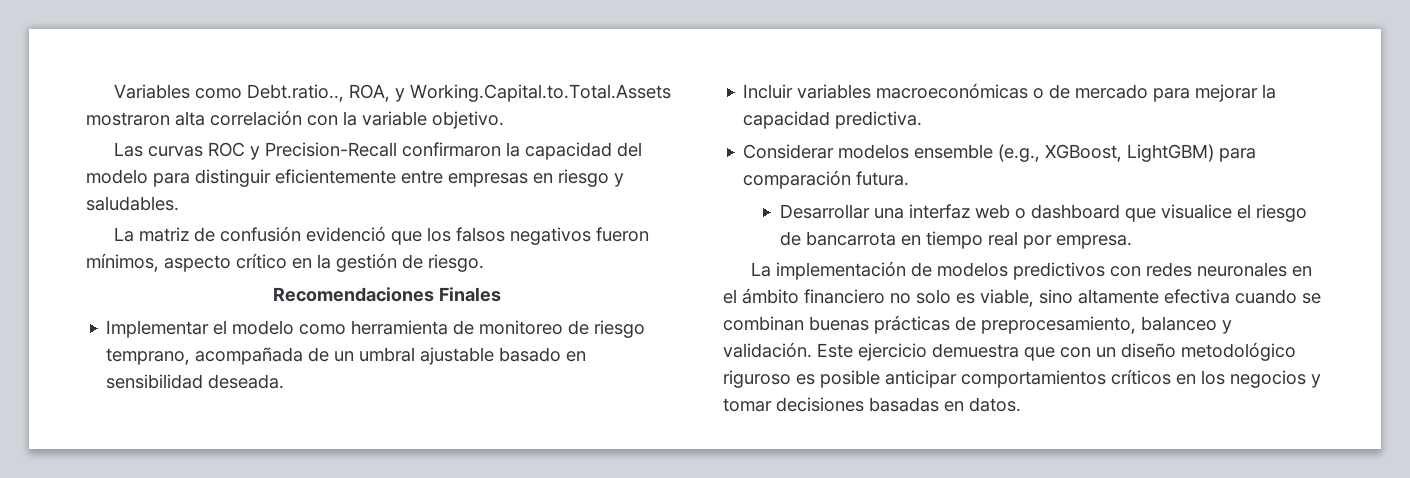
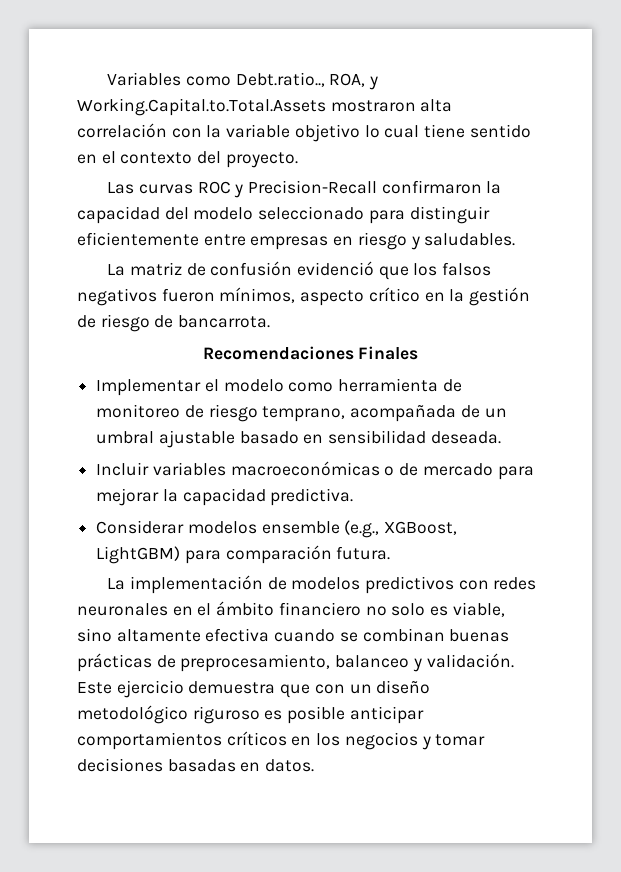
[432,111,504,129] objetivo. -> [294,124,531,142] [77,151,298,168] objetivo lo cual tiene sentido en el contexto del proyecto.
(148, 176) none -> [258,206,365,220] seleccionado
[428,254,484,272] riesgo. -> [100,314,271,332] riesgo de bancarrota.
[780,204,1308,222] [780,231,1133,249] // Desarrollar una interfaz web o dashboard que visualice el riesgo de bancarrota en tiempo real por empresa. -> (391, 553) none

